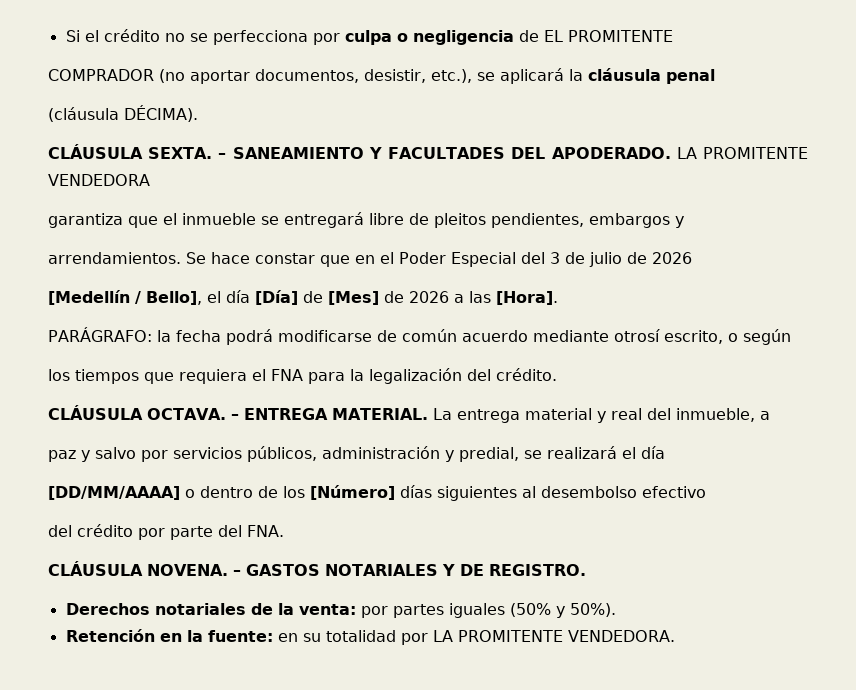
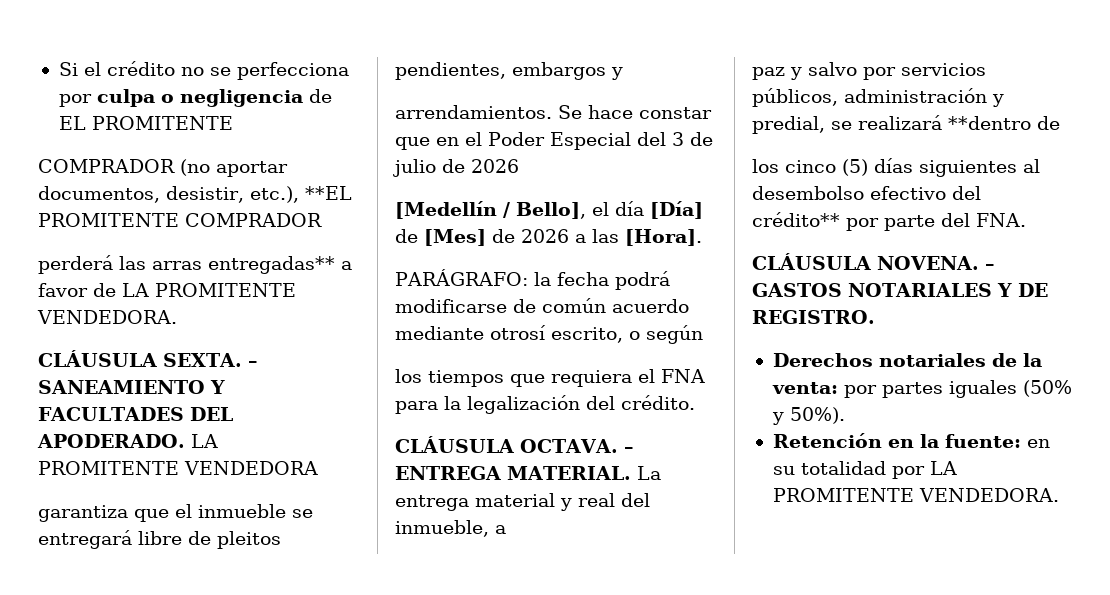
[477,68,715,84] [48,105,198,122] se aplicará la cláusula penal // (cláusula DÉCIMA). -> [304,186,352,200] [38,213,322,227] [38,255,352,274] [38,283,296,297] [37,310,177,324] **EL PROMITENTE COMPRADOR // perderá las arras entregadas** a favor de LA PROMITENTE VENDEDORA.
[622,446,665,459] [48,485,395,500] el día // [DD/MM/AAAA] o dentro de los [Número] -> [948,116,1060,130] [752,159,868,176] **dentro de // los cinco (5)
[48,524,133,537] // del crédito -> [952,186,981,200] [752,212,840,227] del crédito**

